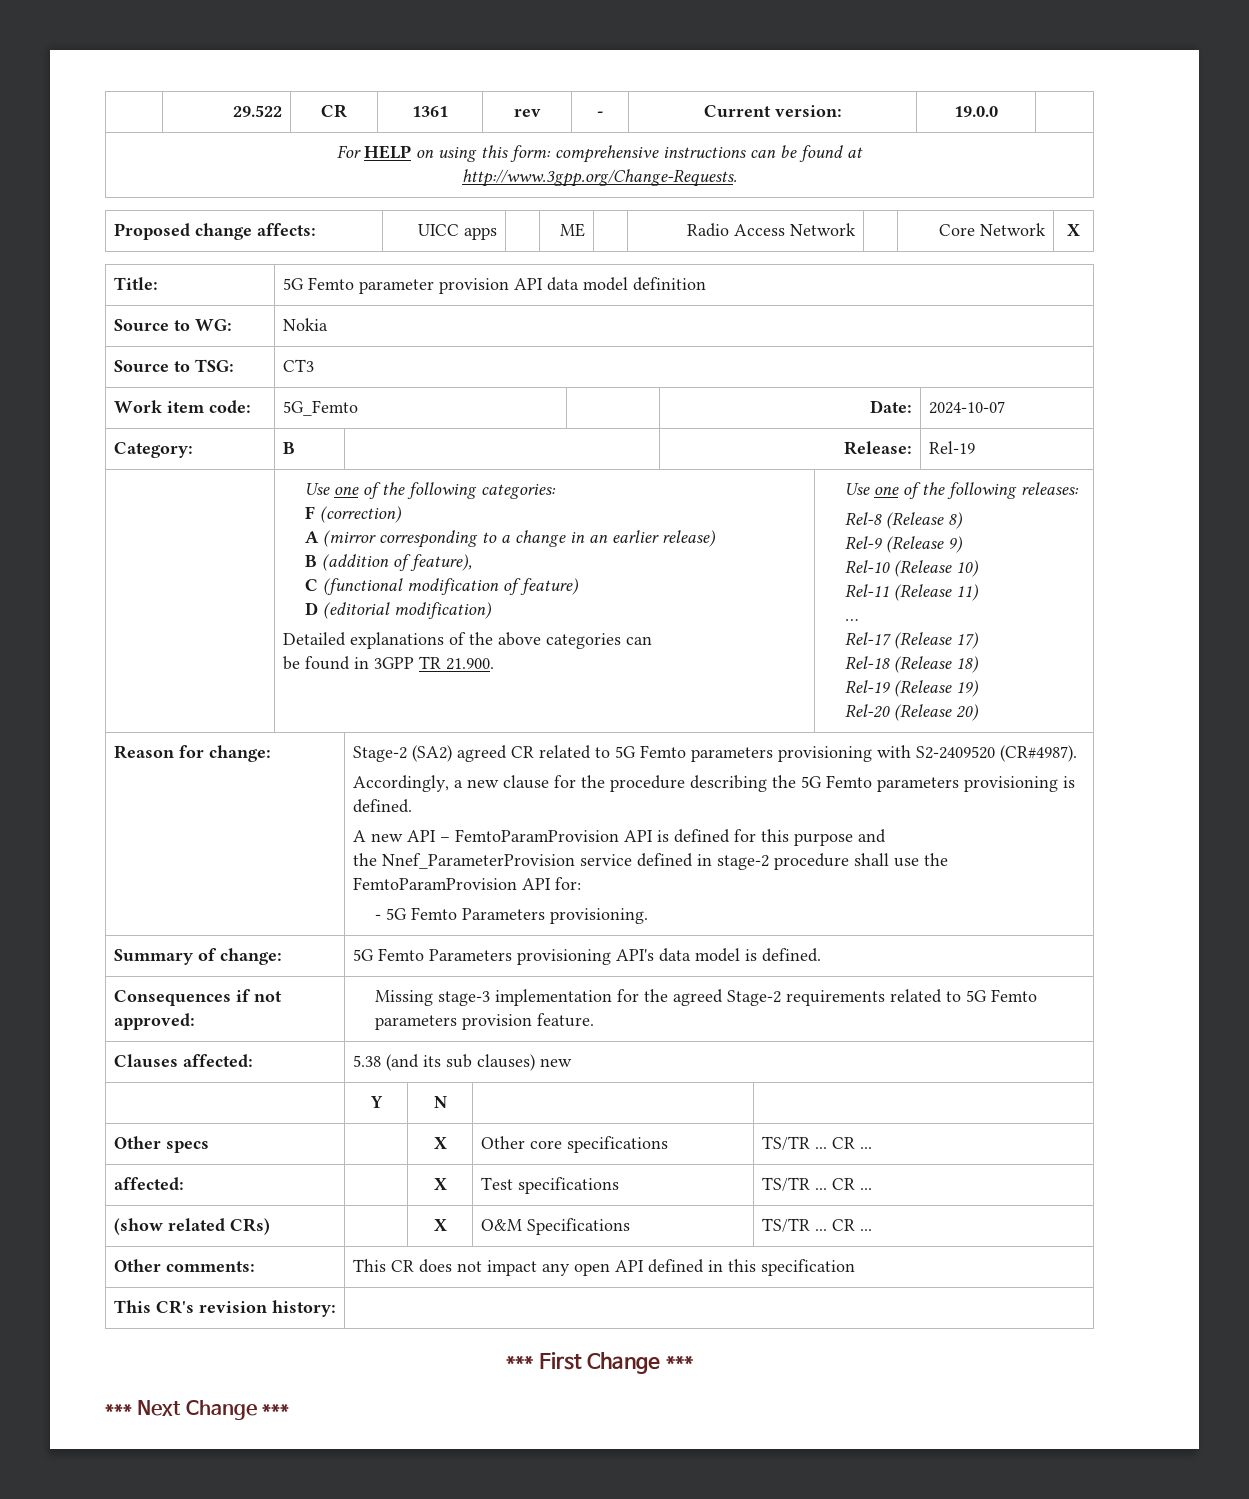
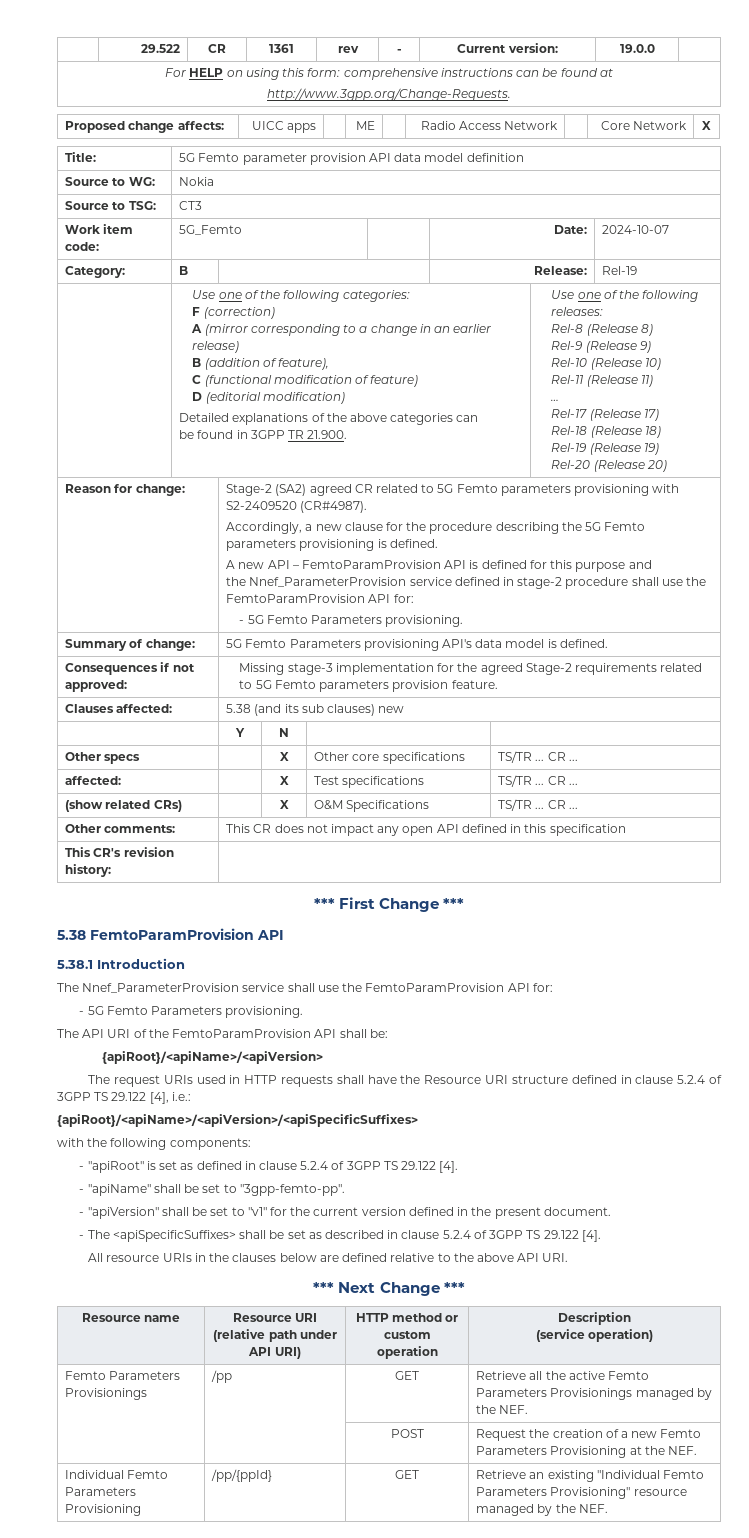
[105,1400,290,1420] *** Next Change *** -> [57,928,284,940] [57,958,185,969] [57,983,553,993] [79,1006,304,1018] [57,1029,388,1038] [101,1051,323,1064] [88,1075,722,1087] [57,1092,191,1104] [57,1114,418,1127] [57,1138,251,1150] [79,1161,459,1173] [79,1184,345,1196] [79,1207,611,1219] [79,1230,601,1242] [88,1253,569,1262] [313,1282,465,1296] [81,1313,181,1322] [232,1313,318,1322] [213,1329,337,1342] [248,1347,301,1359] [355,1313,459,1322] [383,1331,431,1339] [376,1346,438,1359] [558,1312,631,1325] [535,1329,654,1342] [65,1371,181,1380] [65,1388,148,1400] [211,1370,233,1383] [395,1371,419,1380] [476,1371,649,1380] [476,1388,712,1400] [476,1405,529,1414] [390,1429,424,1438] [476,1429,702,1441] [476,1446,697,1458] [65,1470,169,1479] [65,1487,137,1496] [65,1504,142,1516] [211,1469,273,1482] [395,1470,419,1479] [476,1470,704,1482] [476,1487,687,1499] [476,1504,608,1516] 5.38 FemtoParamProvision API // 5.38.1 Introduction // The Nnef_ParameterProvision service shall use the FemtoParamProvision API for: // - 5G Femto Parameters provisioning. // The API URI of the FemtoParamProvision API shall be: // {apiRoot}/<apiName>/<apiVersion> // The request URIs used in HTTP requests shall have the Resource URI structure defined in clause 5.2.4 of 3GPP TS 29.122 [4], i.e.: // {apiRoot}/<apiName>/<apiVersion>/<apiSpecificSuffixes> // with the following components: // - "apiRoot" is set as defined in clause 5.2.4 of 3GPP TS 29.122 [4]. // - "apiName" shall be set to "3gpp-femto-pp". // - "apiVersion" shall be set to "v1" for the current version defined in the present document. // - The <apiSpecificSuffixes> shall be set as described in clause 5.2.4 of 3GPP TS 29.122 [4]. // All resource URIs in the clauses below are defined relative to the above API URI. // *** Next Change *** // Resource name | Resource URI (relative path under API URI) | HTTP method or custom operation | Description // (service operation) // Femto Parameters Provisionings | /pp | GET | Retrieve all the active Femto Parameters Provisionings managed by the NEF. // | | POST | Request the creation of a new Femto Parameters Provisioning at the NEF. // Individual Femto Parameters Provisioning | /pp/{ppId} | GET | Retrieve an existing "Individual Femto Parameters Provisioning" resource managed by the NEF.

